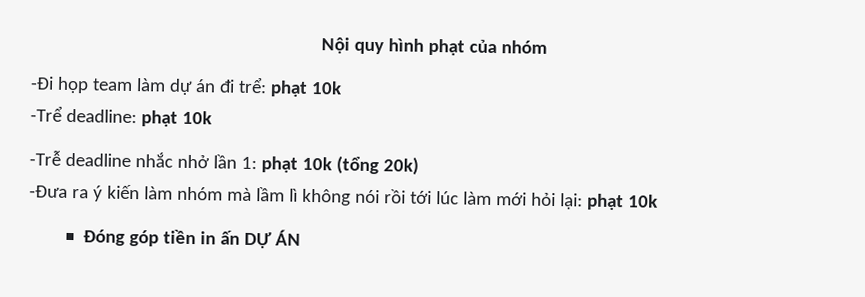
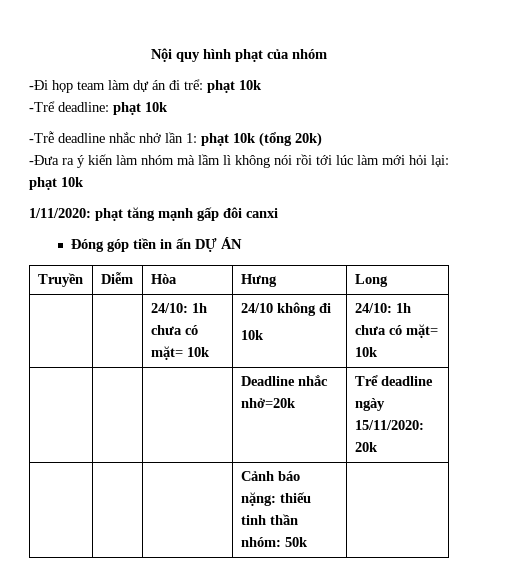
(658, 201) none -> [29,207,278,221] // 1/11/2020: phạt tăng mạnh gấp đôi canxi
(301, 237) none -> [37,273,83,287] [100,272,133,284] [150,274,177,284] [240,274,277,287] [354,274,388,287] [150,303,207,313] [150,325,198,335] [150,346,210,360] [240,302,331,316] [240,330,264,340] [354,303,411,313] [354,324,438,338] [354,347,378,357] [240,375,328,386] [240,398,296,408] [354,375,433,386] [354,398,385,411] [354,420,424,430] [354,442,378,452] [240,471,300,481] [240,492,311,506] [240,514,298,525] [240,537,308,547] // Truyền | Diễm | Hòa | Hưng | Long // | | 24/10: 1h chưa có mặt= 10k | 24/10 không đi // 10k | 24/10: 1h chưa có mặt= 10k // | | | Deadline nhắc nhở=20k | Trể deadline ngày 15/11/2020: 20k // | | | Cảnh báo nặng: thiếu tinh thần nhóm: 50k |

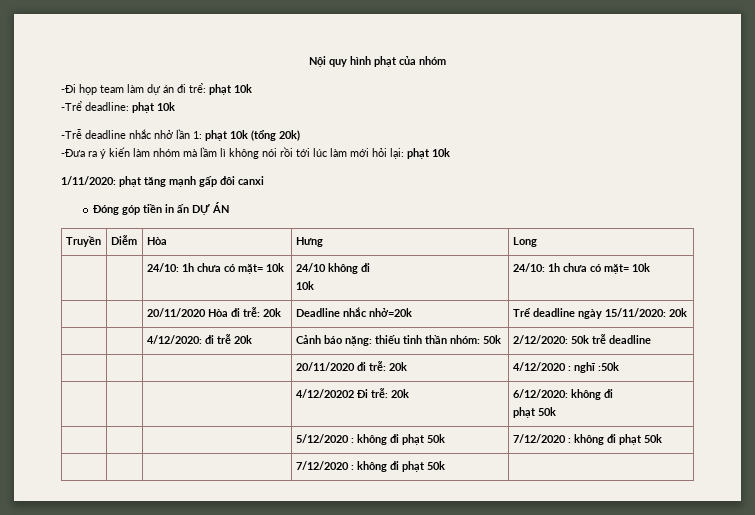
(378, 352) none -> [146,307,281,317] 20/11/2020 Hòa đi trễ: 20k
(378, 447) none -> [146,334,252,344] 4/12/2020: đi trễ 20k
(308, 542) none -> [512,334,651,344] [295,361,407,371] [512,362,619,373] [295,388,409,398] [512,389,613,400] [512,407,556,418] [295,434,445,445] [512,434,662,445] [295,461,445,472] | 2/12/2020: 50k trễ deadline // | | | 20/11/2020 đi trễ: 20k | 4/12/2020 : nghĩ :50k // | | | 4/12/20202 Đi trễ: 20k | 6/12/2020: không đi // phạt 50k // | | | 5/12/2020 : không đi phạt 50k | 7/12/2020 : không đi phạt 50k // | | | 7/12/2020 : không đi phạt 50k

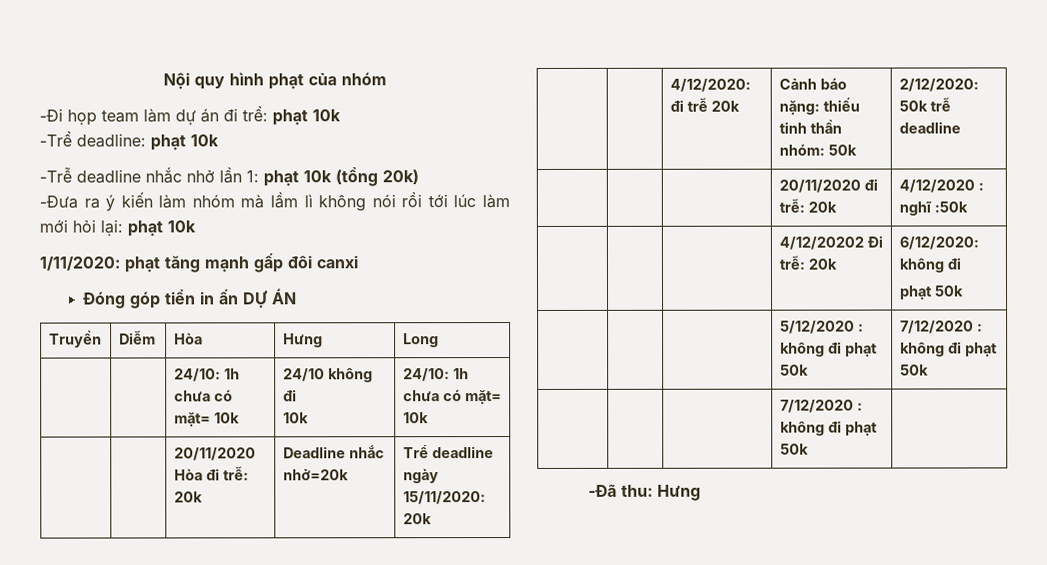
(445, 465) none -> [588,483,702,501] // -Đã thu: Hưng

